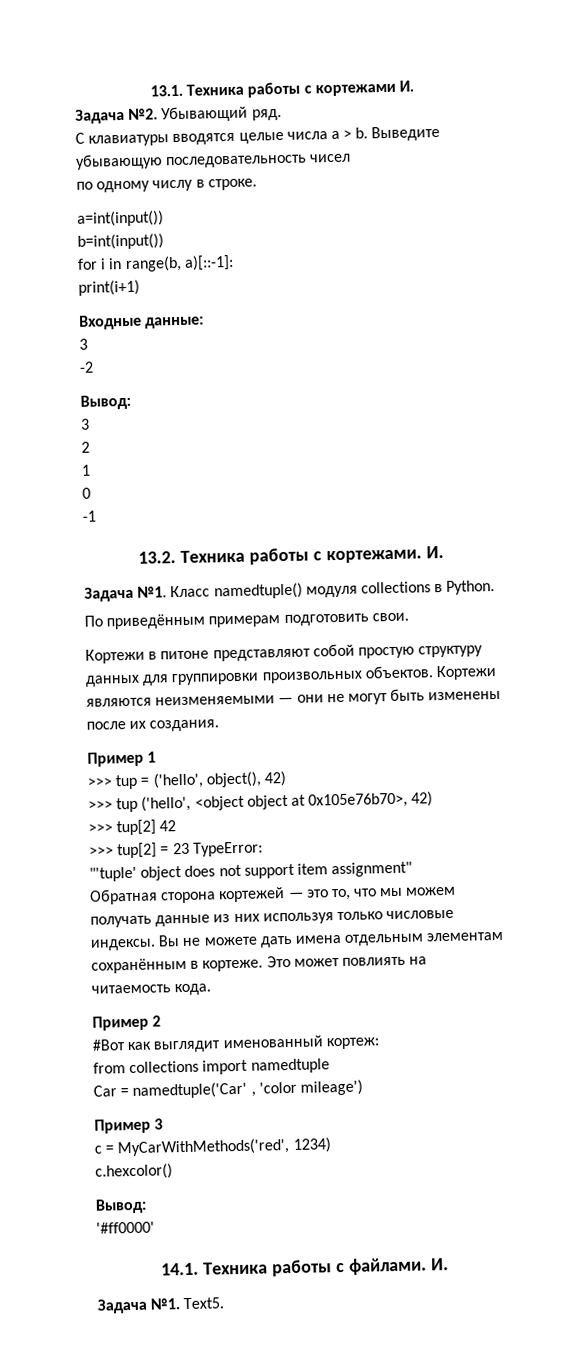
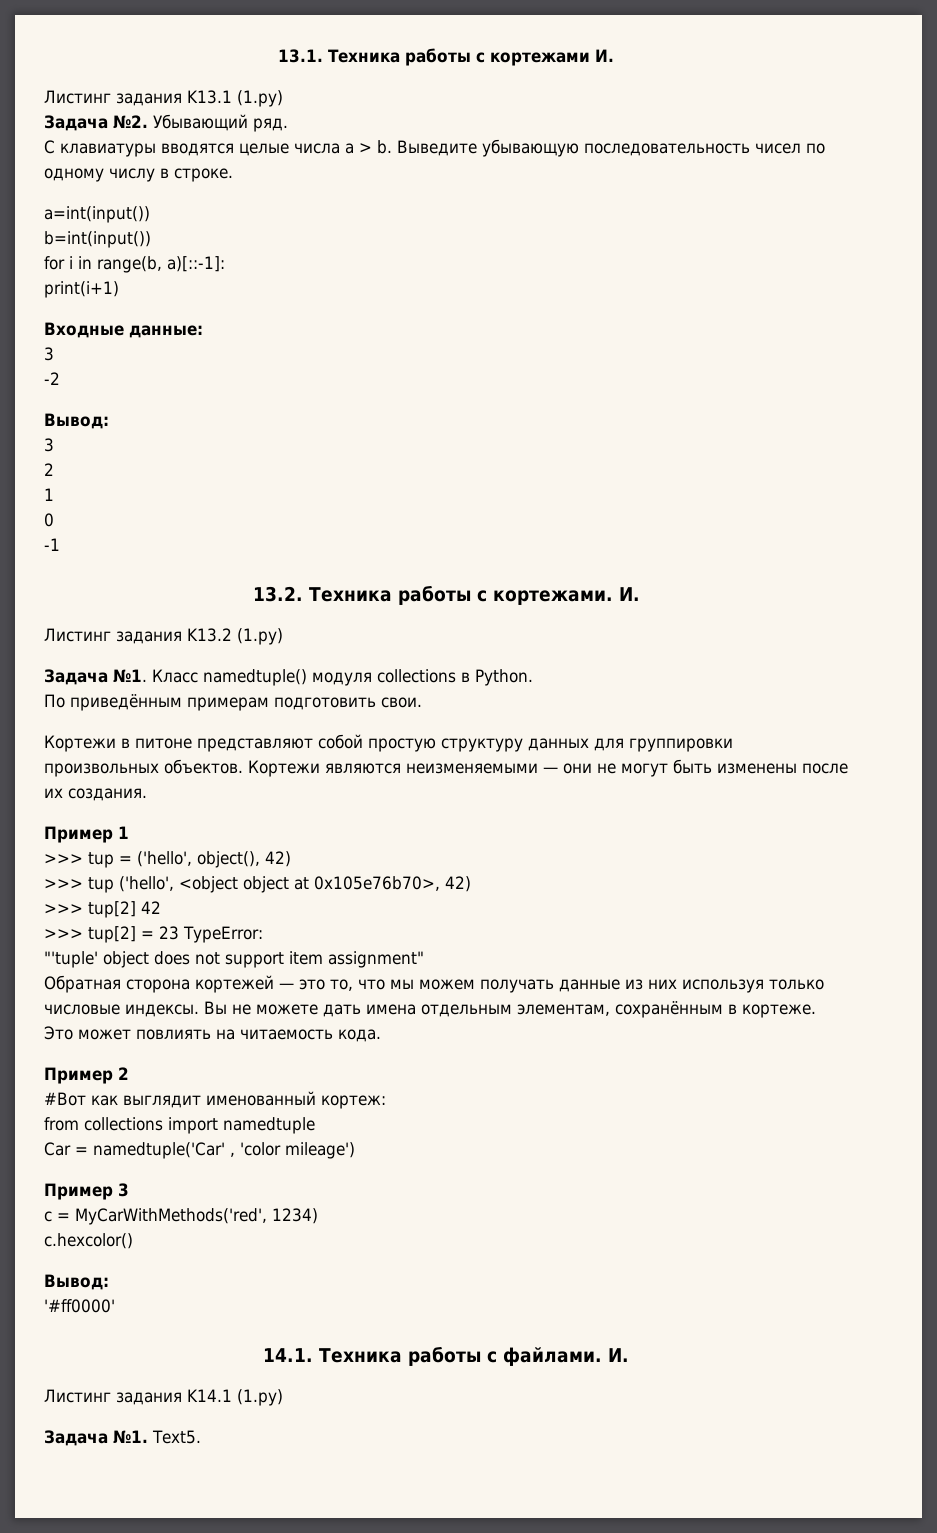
(414, 86) none -> [44,90,283,107] // Листинг задания K13.1 (1.py)
(352, 158) // -> (801, 148) none
(444, 552) none -> [44,628,283,645] // Листинг задания K13.2 (1.py)
[426,931,504,942] элементам -> [517,1004,610,1016] элементам,
(449, 1264) none -> [44,1389,283,1406] // Листинг задания K14.1 (1.py)

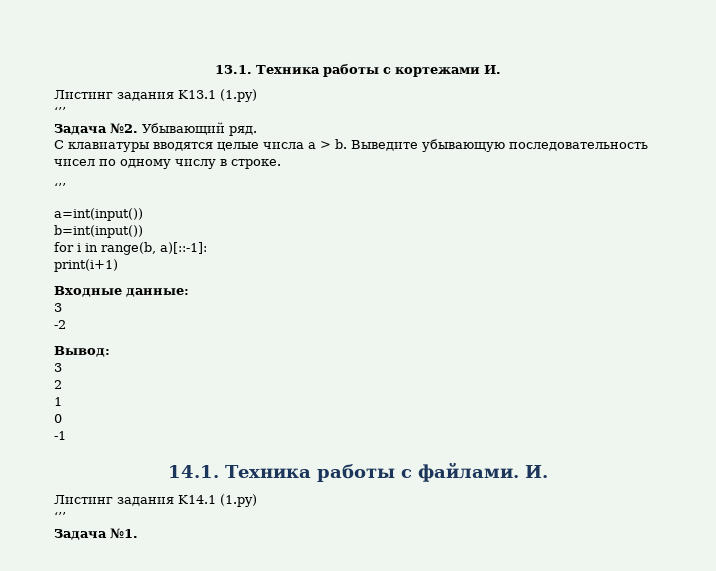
(283, 98) none -> [54,107,66,116] // ‘’’
(233, 175) none -> [54,183,66,192] // ‘’’
[252,585,640,605] [44,628,283,645] [44,669,533,686] [44,694,422,711] [44,734,733,752] [44,759,848,777] [44,788,147,801] [44,826,129,843] [44,851,291,868] [44,876,471,893] [44,901,161,918] [44,926,263,943] [44,951,424,968] [44,975,824,993] [44,1001,816,1018] [44,1026,381,1042] [44,1067,129,1084] [44,1091,386,1109] [44,1117,315,1134] [44,1142,355,1159] [44,1183,129,1200] [44,1208,318,1225] [44,1233,133,1249] [44,1274,109,1290] [44,1299,115,1313] // 13.2. Техника работы с кортежами. И. // Листинг задания K13.2 (1.py) // Задача №1. Класс namedtuple() модуля collections в Python. // По приведённым примерам подготовить свои. // Кортежи в питоне представляют собой простую структуру данных для группировки произвольных объектов. Кортежи являются неизменяемыми — они не могут быть изменены после их создания. // Пример 1 // >>> tup = ('hello', object(), 42) // >>> tup ('hello', <object object at 0x105e76b70>, 42) // >>> tup[2] 42 // >>> tup[2] = 23 TypeError: // "'tuple' object does not support item assignment" // Обратная сторона кортежей — это то, что мы можем получать данные из них используя только числовые индексы. Вы не можете дать имена отдельным элементам, сохранённым в кортеже. Это может повлиять на читаемость кода. // Пример 2 // #Вот как выглядит именованный кортеж: // from collections import namedtuple // Car = namedtuple('Car' , 'color mileage') // Пример 3 // c = MyCarWithMethods('red', 1234) // c.hexcolor() // Вывод: // '#ff0000' -> (66, 435) none
[44,1430,201,1446] // Задача №1. Text5. -> [54,512,66,521] [54,528,138,540] // ‘’’ // Задача №1.

